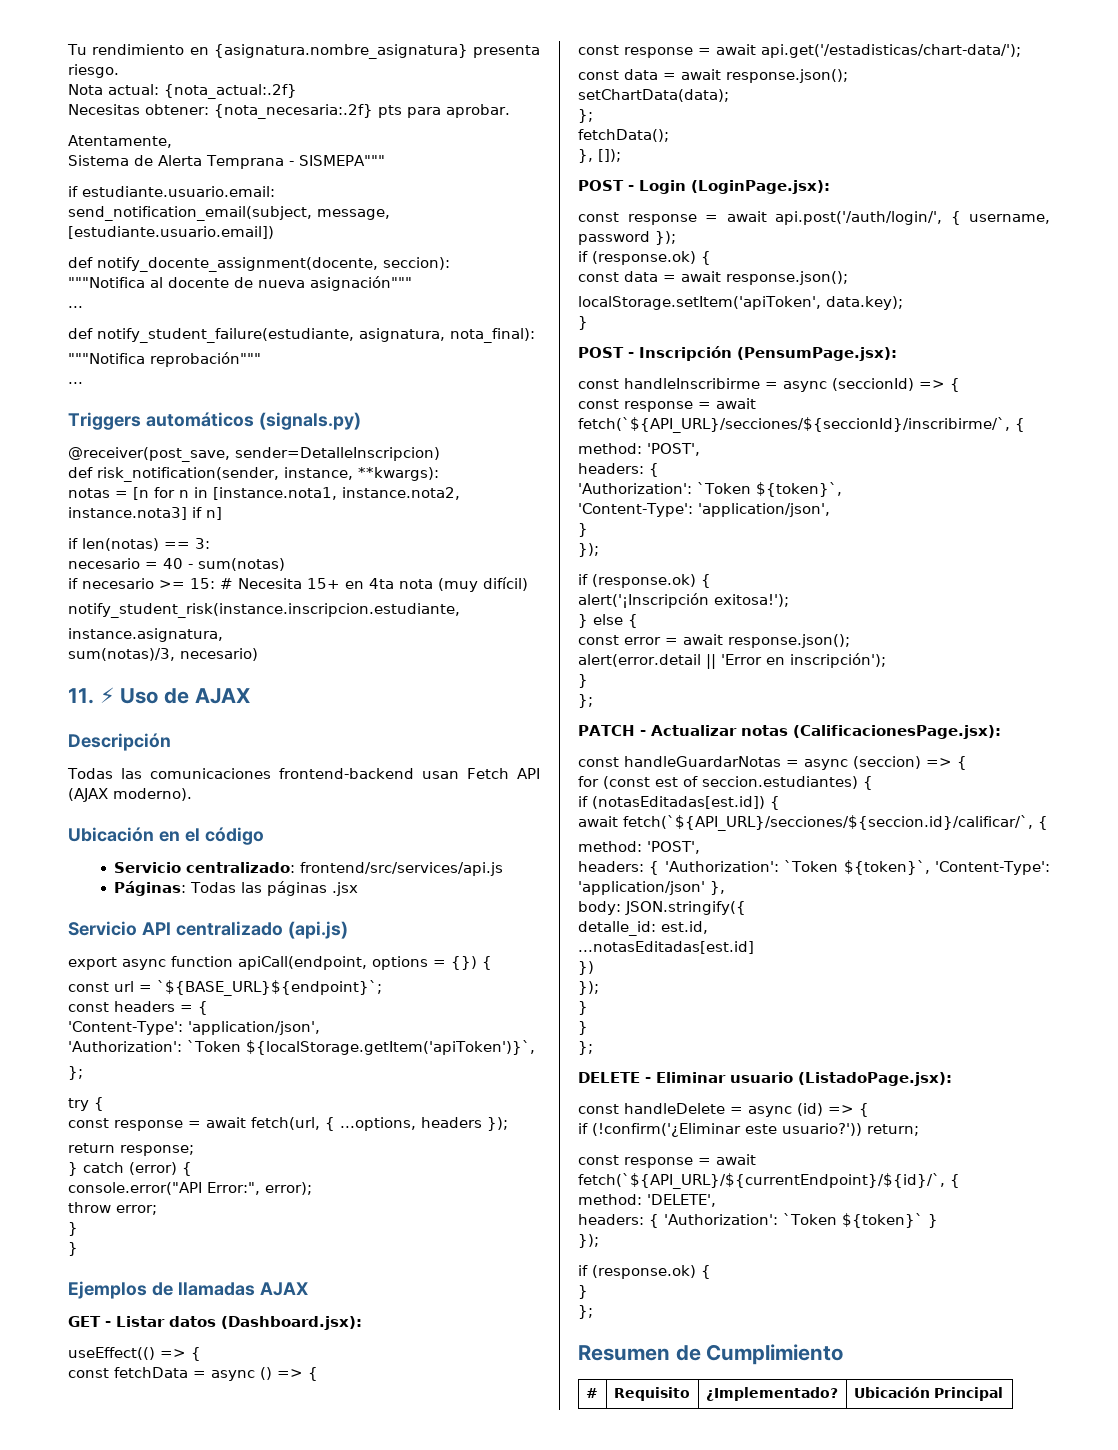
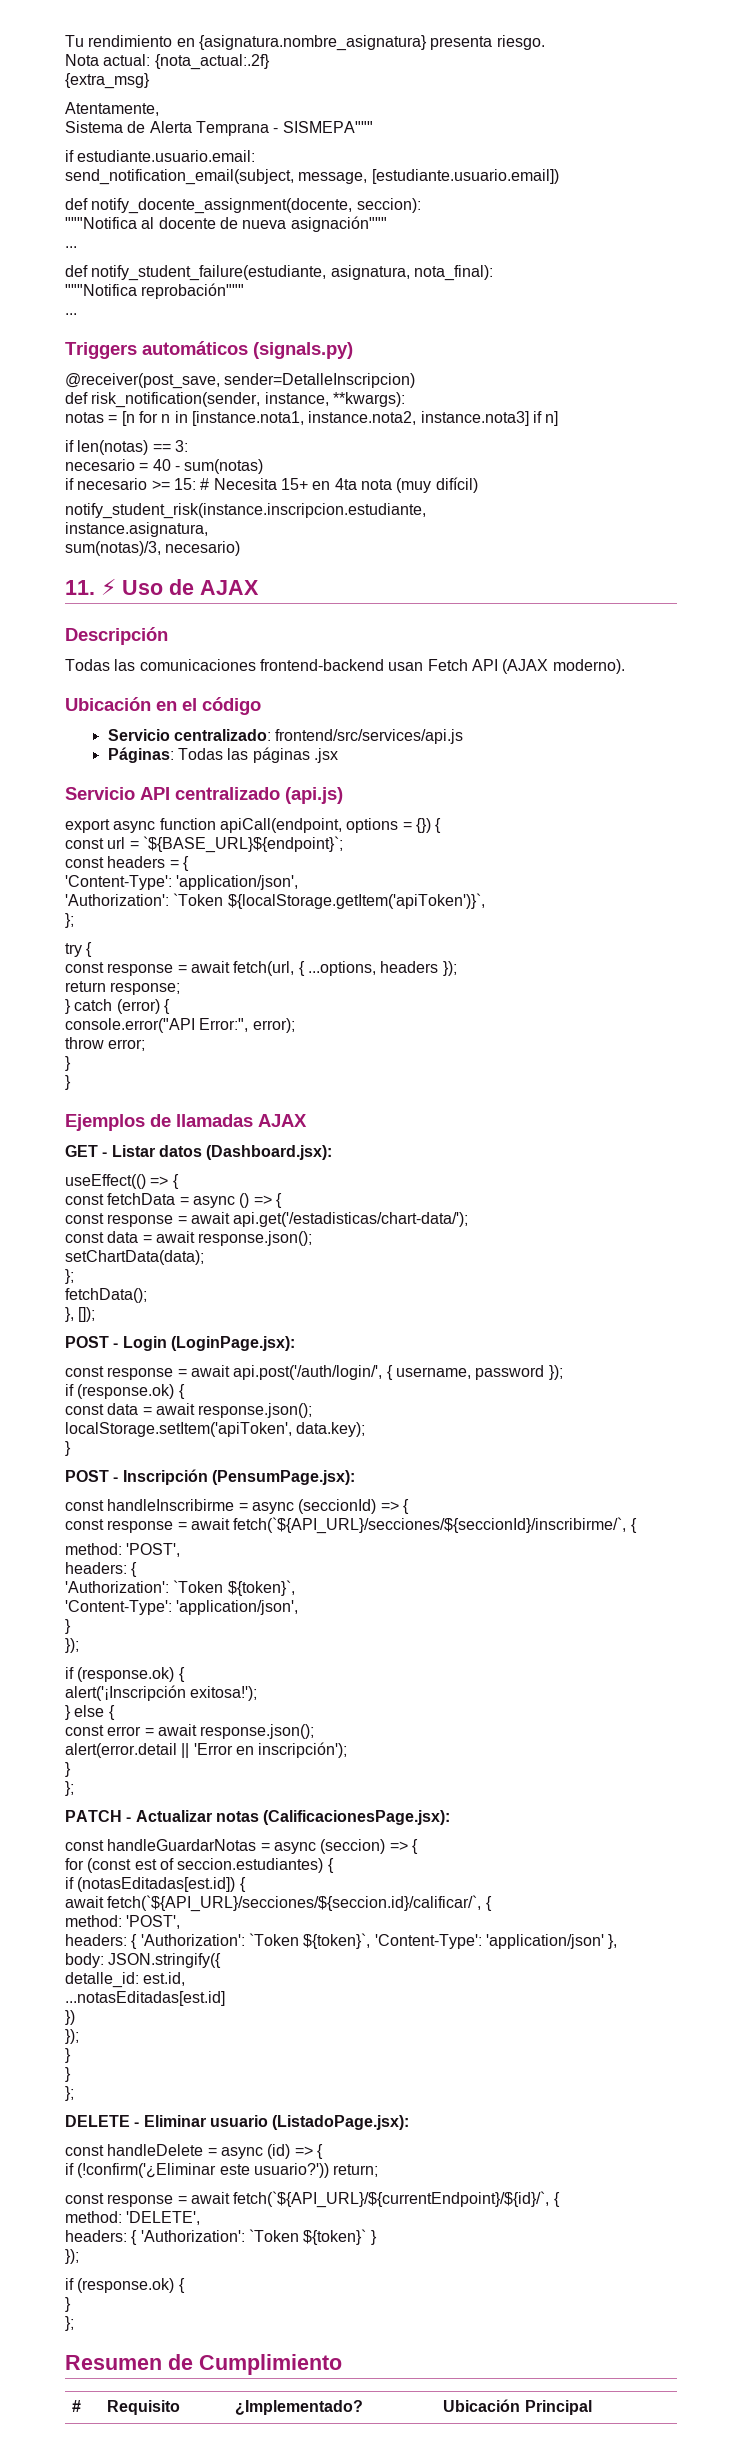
[68,104,510,119] Necesitas obtener: {nota_necesaria:.2f} pts para aprobar. -> [65,73,150,89] {extra_msg}

